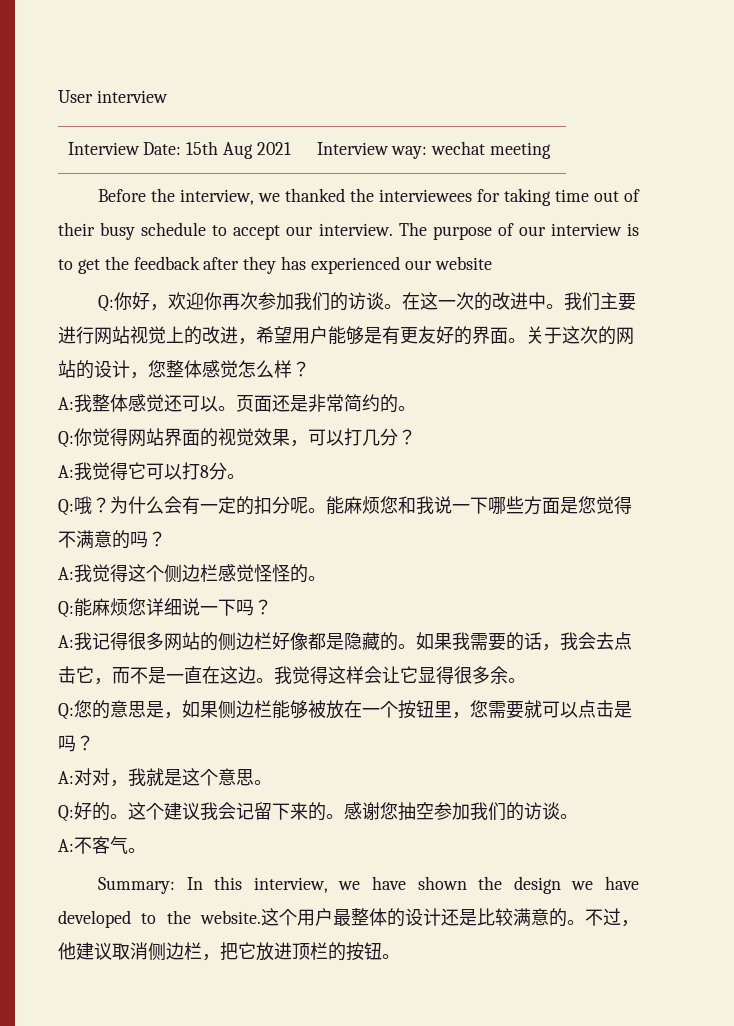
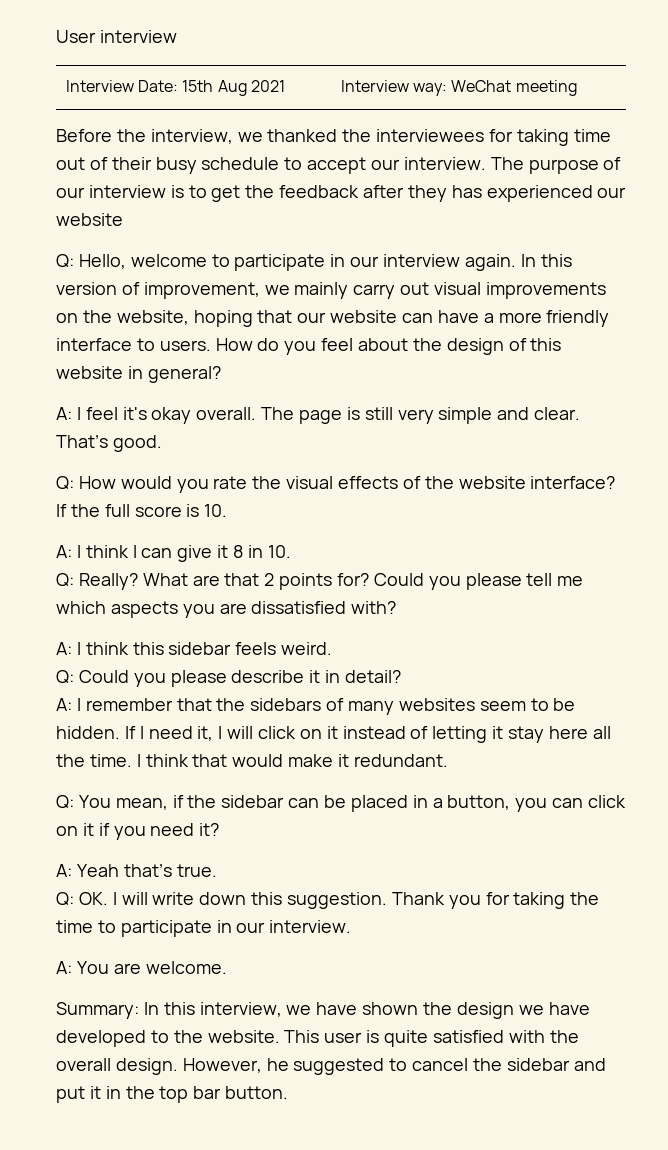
[431,141,486,155] wechat -> [451,80,512,92] WeChat
[114,292,637,311] [58,326,634,345] [58,360,310,379] [58,394,416,413] [58,428,416,448] [58,462,245,480] [58,496,632,516] [58,530,166,549] [58,564,326,583] [58,598,272,618] [58,632,632,651] [58,666,526,685] [58,700,632,720] [58,735,94,752] [58,768,272,787] [58,802,578,822] [58,836,146,854] 你好，欢迎你再次参加我们的访谈。在这一次的改进中。我们主要进行网站视觉上的改进，希望用户能够是有更友好的界面。关于这次的网站的设计，您整体感觉怎么样？ // A:我整体感觉还可以。页面还是非常简约的。 // Q:你觉得网站界面的视觉效果，可以打几分？ // A:我觉得它可以打8分。 // Q:哦？为什么会有一定的扣分呢。能麻烦您和我说一下哪些方面是您觉得不满意的吗？ // A:我觉得这个侧边栏感觉怪怪的。 // Q:能麻烦您详细说一下吗？ // A:我记得很多网站的侧边栏好像都是隐藏的。如果我需要的话，我会去点击它，而不是一直在这边。我觉得这样会让它显得很多余。 // Q:您的意思是，如果侧边栏能够被放在一个按钮里，您需要就可以点击是吗？ // A:对对，我就是这个意思。 // Q:好的。这个建议我会记留下来的。感谢您抽空参加我们的访谈。 // A:不客气。 -> [78,254,572,271] [56,282,606,299] [56,310,610,327] [56,338,562,355] [56,366,221,383] [56,407,581,424] [56,435,162,452] [56,476,616,493] [56,504,228,517] [56,545,291,562] [56,573,584,590] [56,601,397,618] [56,642,333,655] [56,670,402,687] [56,698,576,715] [56,726,611,743] [56,754,448,767] [56,795,627,812] [56,823,220,840] [56,864,217,877] [56,892,600,909] [56,920,352,937] [56,961,227,974] Hello, welcome to participate in our interview again. In this version of improvement, we mainly carry out visual improvements on the website, hoping that our website can have a more friendly interface to users. How do you feel about the design of this website in general? // A: I feel it's okay overall. The page is still very simple and clear. That’s good. // Q: How would you rate the visual effects of the website interface? If the full score is 10. // A: I think I can give it 8 in 10. // Q: Really? What are that 2 points for? Could you please tell me which aspects you are dissatisfied with? // A: I think this sidebar feels weird. // Q: Could you please describe it in detail? // A: I remember that the sidebars of many websites seem to be hidden. If I need it, I will click on it instead of letting it stay here all the time. I think that would make it redundant. // Q: You mean, if the sidebar can be placed in a button, you can click on it if you need it? // A: Yeah that’s true. // Q: OK. I will write down this suggestion. Thank you for taking the time to participate in our interview. // A: You are welcome.
[260,908,639,927] [58,942,400,961] 这个用户最整体的设计还是比较满意的。不过，他建议取消侧边栏，把它放进顶栏的按钮。 -> [284,1030,579,1047] [56,1058,606,1075] [56,1086,289,1103] This user is quite satisfied with the overall design. However, he suggested to cancel the sidebar and put it in the top bar button.

